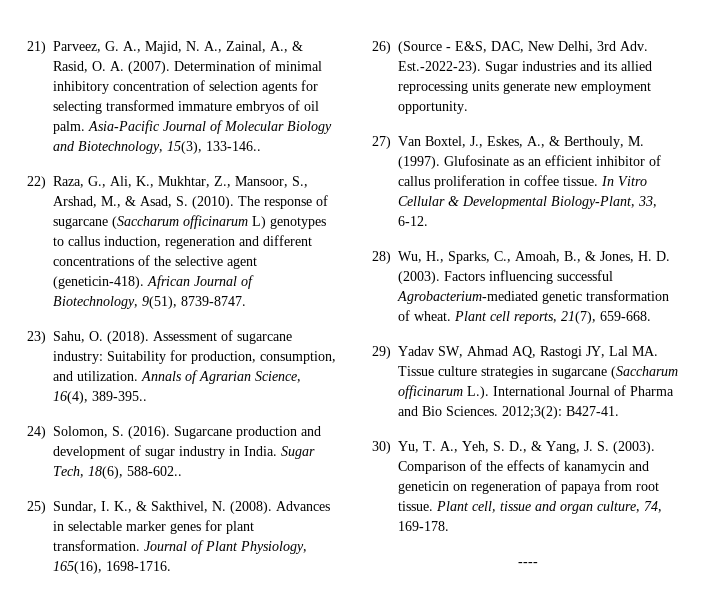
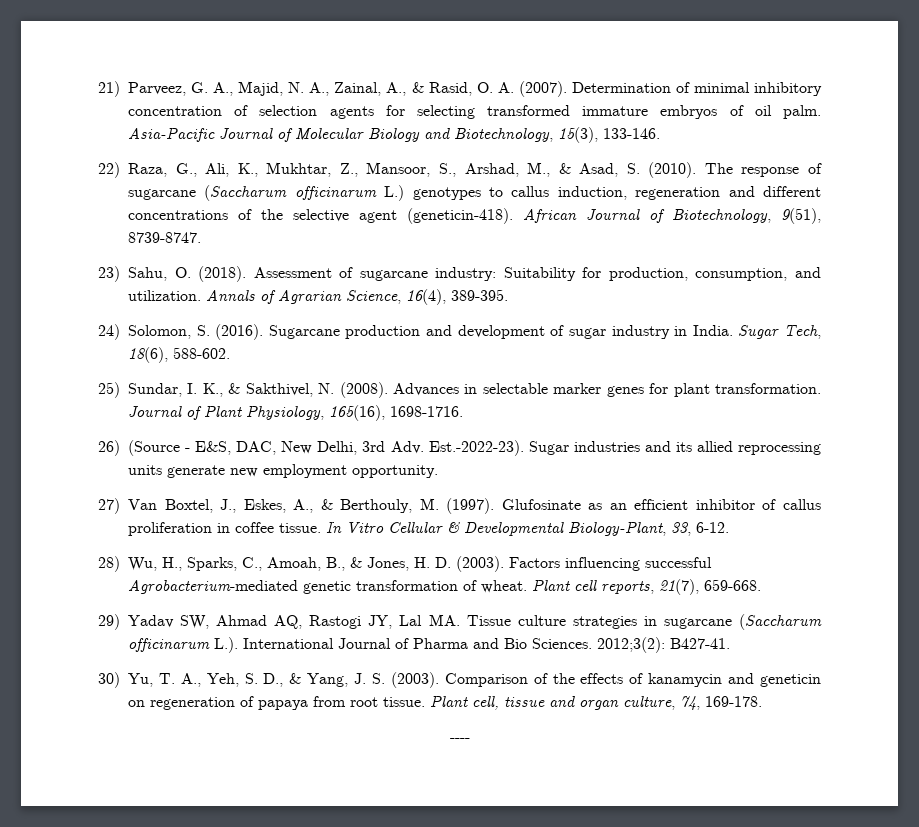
[206,141,261,151] 133-146.. -> [603,128,660,139] 133-146.
[252,216,266,229] L) -> [384,185,405,201] L.)
[92,391,147,401] 389-395.. -> [451,289,508,301] 389-395.
[127,466,182,476] 588-602.. -> [173,347,230,359] 588-602.

